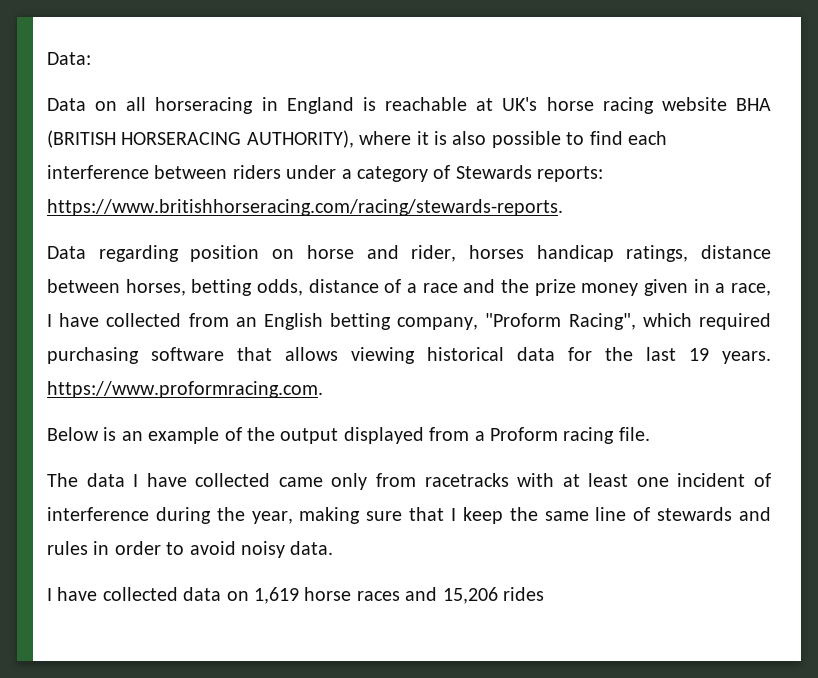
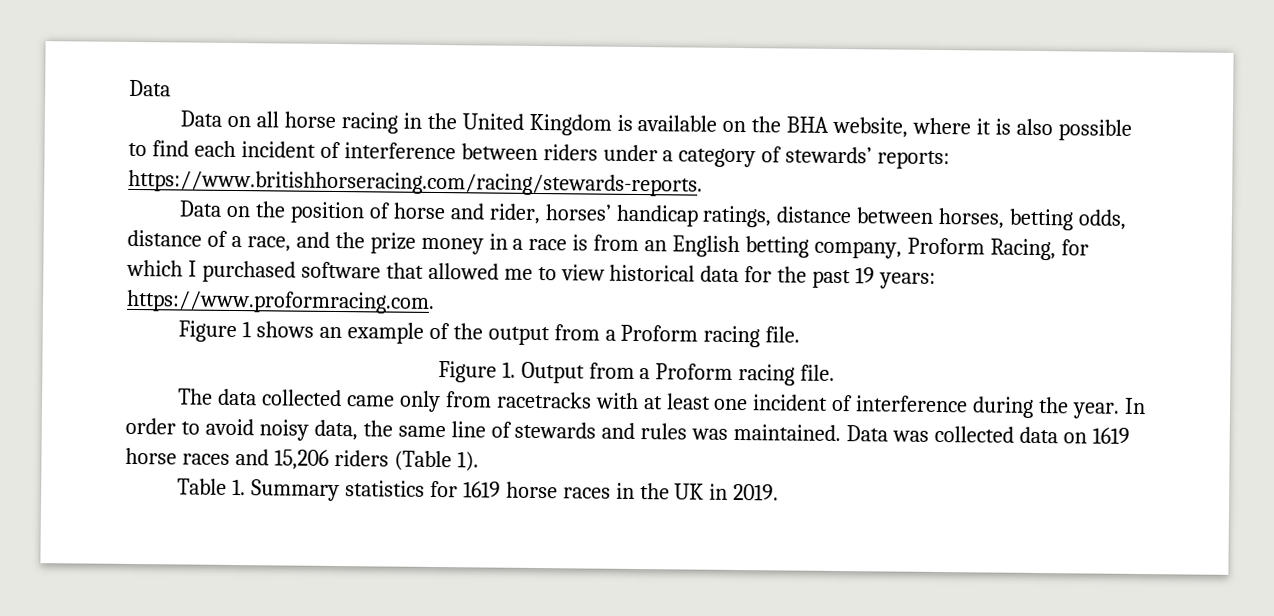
[47,52,91,65] Data: -> [129,79,171,97] Data
[155,97,771,114] [47,130,354,148] horseracing in England is reachable at UK's horse racing website BHA (BRITISH HORSERACING AUTHORITY), -> [283,111,909,138] horse racing in the United Kingdom is available on the BHA website,
(667, 138) none -> [240,141,341,159] incident of
[455,165,532,179] Stewards -> [785,146,873,164] stewards’
[98,245,295,262] regarding position on -> [226,201,391,224] on the position of
[468,245,524,259] horses -> [544,204,612,221] horses’
[422,283,458,293] race -> [246,236,291,252] race,
[644,279,688,296] given -> (484, 246) none
[730,283,771,296] [47,313,182,327] race, I have collected -> [528,234,589,251] race is
[485,313,771,330] [47,347,771,364] [47,381,323,398] [47,427,117,441] "Proform Racing", which required purchasing software that allows viewing historical data for the last 19 years. https://www.proformracing.com. // Below is -> [906,237,1089,261] [126,259,937,289] [126,289,435,314] [178,320,314,343] Proform Racing, for which I purchased software that allowed me to view historical data for the past 19 years: https://www.proformracing.com. // Figure 1 shows
[343,427,424,444] displayed -> [553,324,801,348] [437,361,585,384] from a Proform racing file. // Figure 1. Output
[133,473,187,487] I have -> (258, 397) none
[251,507,503,524] year, making sure that I keep -> [1072,397,1147,419] [125,417,358,441] year. In order to avoid noisy data,
[93,541,334,558] [47,587,98,601] in order to avoid noisy data. // I have -> [691,423,930,442] was maintained. Data was
[254,587,299,604] 1,619 -> [1091,427,1130,444] 1619
[502,587,544,601] rides -> [333,449,479,472] [177,478,780,502] riders (Table 1). // Table 1. Summary statistics for 1619 horse races in the UK in 2019.

